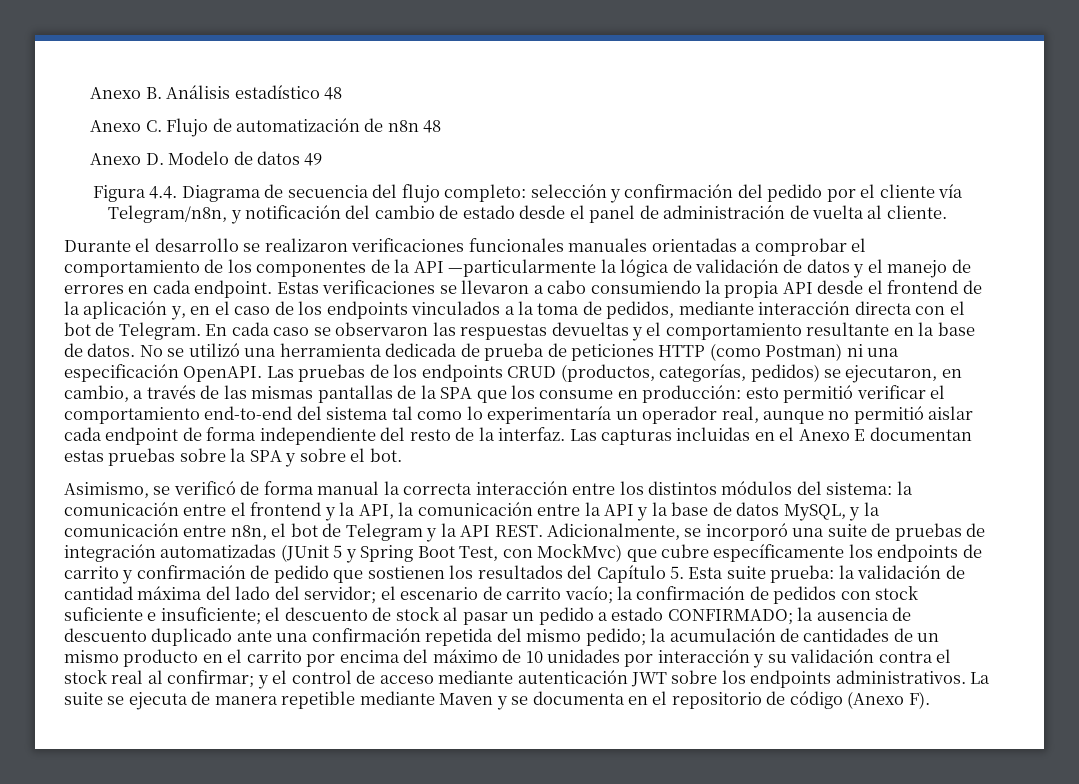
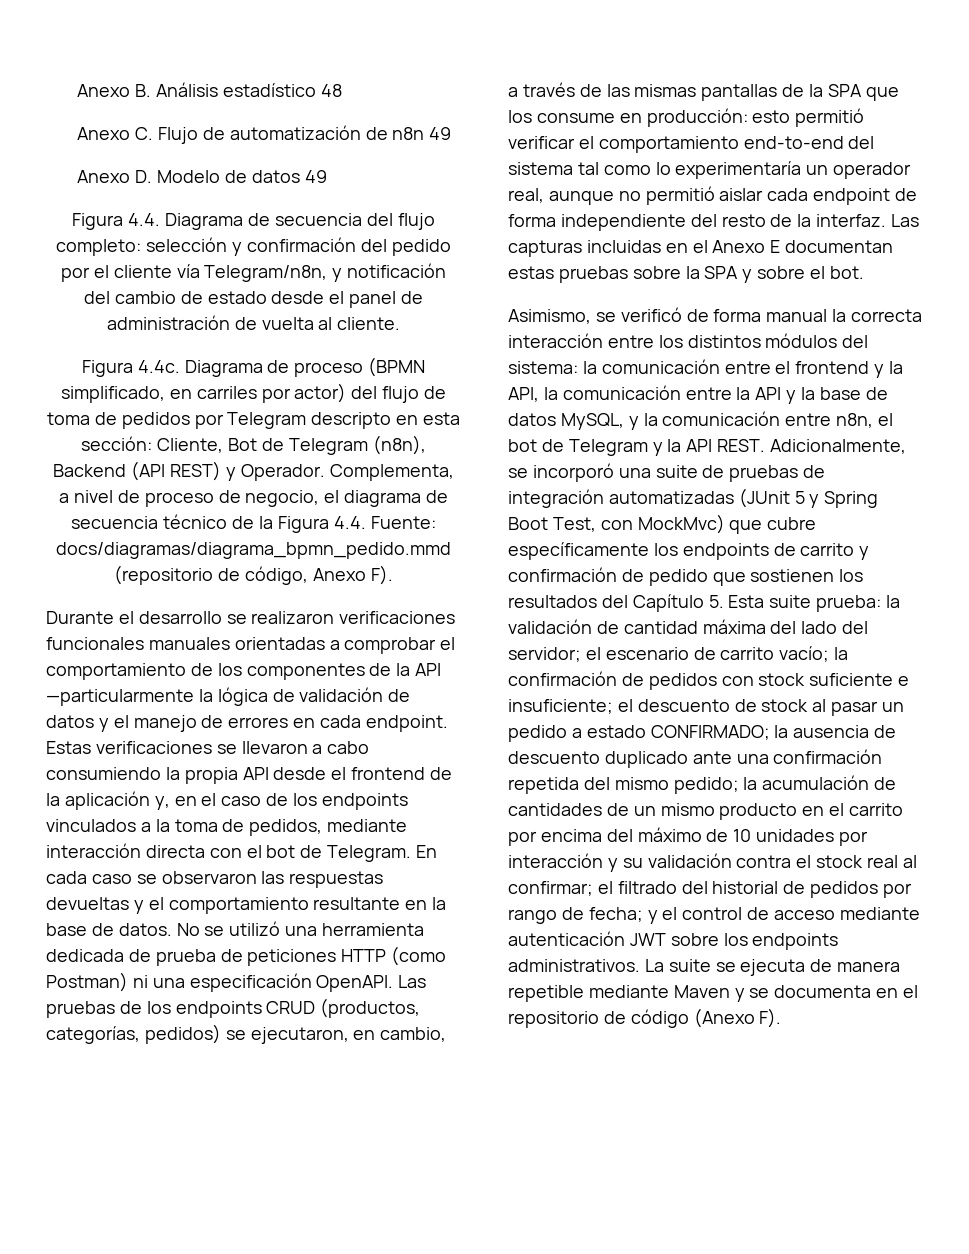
[423,120,442,133] 48 -> [429,127,452,140] 49
(947, 212) none -> [81,357,426,377] [60,383,447,403] [46,412,461,429] [81,435,426,455] [53,461,454,481] [59,490,448,507] [71,514,436,533] [56,542,451,559] [114,565,393,585] // Figura 4.4c. Diagrama de proceso (BPMN simplificado, en carriles por actor) del flujo de toma de pedidos por Telegram descripto en esta sección: Cliente, Bot de Telegram (n8n), Backend (API REST) y Operador. Complementa, a nivel de proceso de negocio, el diagrama de secuencia técnico de la Figura 4.4. Fuente: docs/diagramas/diagrama_bpmn_pedido.mmd (repositorio de código, Anexo F).
(255, 679) none -> [597,881,913,898] [508,907,643,924] el filtrado del historial de pedidos por rango de fecha;

